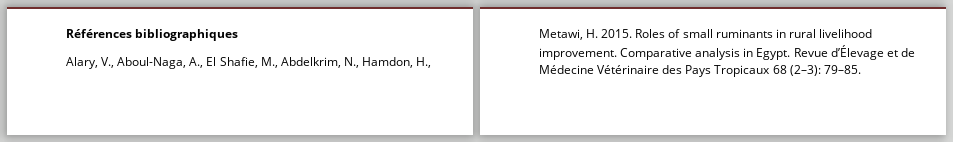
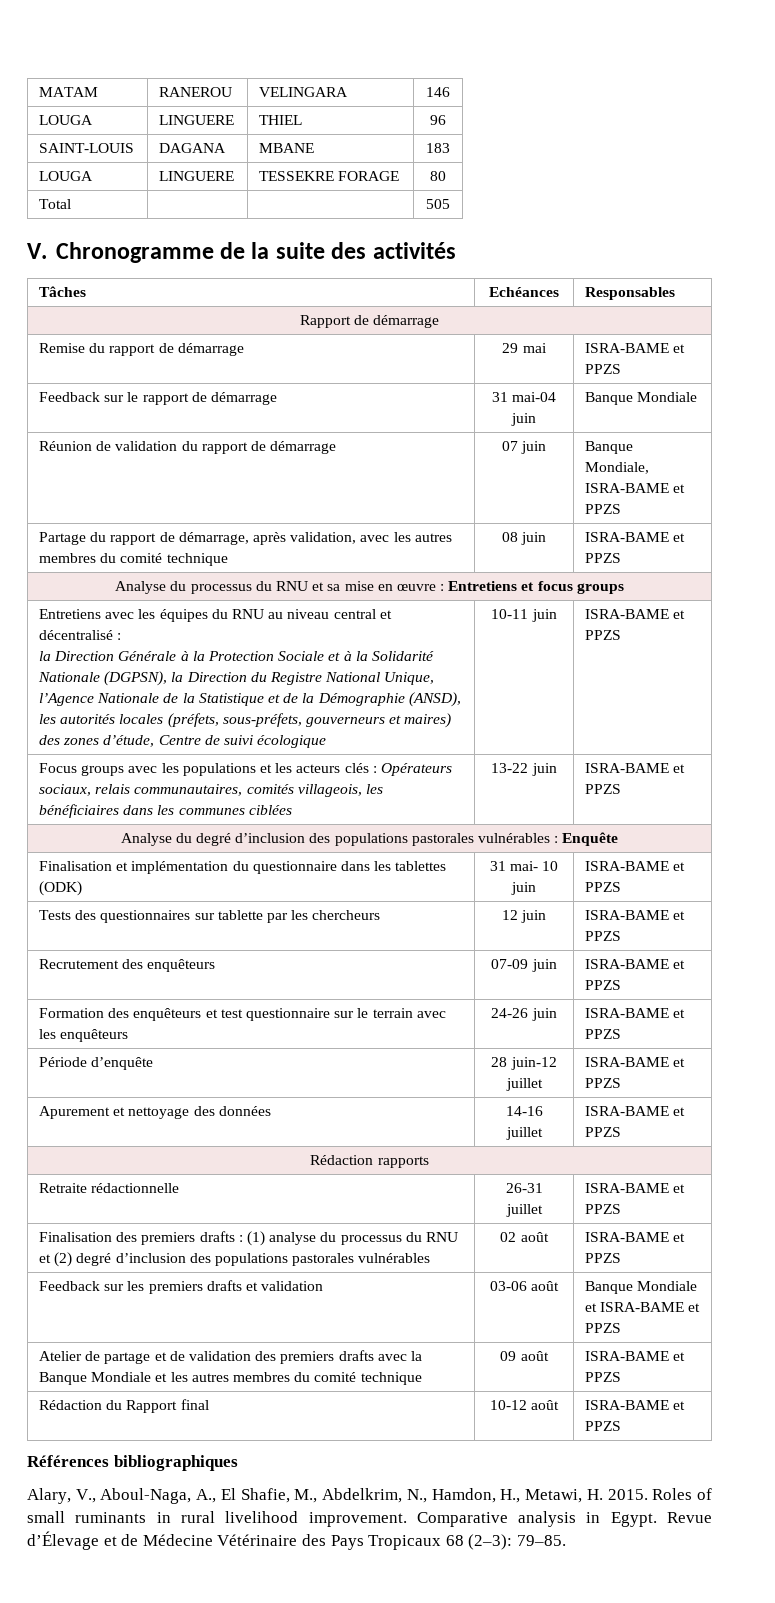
(66, 33) none -> [39,87,99,97] [159,87,233,97] [259,87,349,97] [426,87,450,97] [39,115,94,125] [159,115,235,125] [259,115,303,125] [430,115,446,125] [39,143,135,153] [159,143,227,153] [259,143,315,153] [426,143,450,153] [39,171,94,181] [159,171,235,181] [259,171,400,181] [430,171,446,181] [39,199,72,209] [426,199,450,209] [27,242,456,263] [39,286,87,297] [489,287,559,297] [585,287,676,300] [299,315,440,328] [39,343,244,356] [502,343,547,353] [585,343,686,353] [585,364,622,374] [39,392,277,405] [491,392,557,402] [511,413,536,426] [585,392,698,405] [39,441,337,454] [501,441,547,454] [585,441,634,454] [585,462,650,474] [585,483,686,493] [585,504,622,514] [39,532,452,545] [39,553,228,566] [501,532,547,545] [585,532,686,542] [585,553,622,563] [115,581,624,594] [39,609,392,622] [39,630,122,640] [39,651,434,661] [38,671,435,686] [39,692,461,707] [39,713,452,728] [39,735,327,748] [491,609,557,622] [585,609,686,619] [585,630,622,640] [39,763,452,776] [39,784,383,797] [39,804,292,818] [491,763,557,776] [585,763,686,773] [585,784,622,794] [120,832,619,846] [39,861,447,874] [39,881,83,896] [489,861,559,871] [511,882,536,895] [585,861,686,871] [585,882,622,892] [39,910,381,923] [501,910,547,923] [585,910,686,920] [585,931,622,941] [39,959,216,972] [491,959,557,972] [585,959,686,969] [585,980,622,990] [39,1008,446,1021] [39,1029,129,1042] [491,1008,557,1021] [585,1008,686,1018] [585,1029,622,1039] [39,1057,154,1070] [491,1057,557,1070] [505,1078,543,1091] [585,1057,686,1067] [585,1078,622,1088] [39,1106,271,1119] [505,1106,543,1116] [505,1127,543,1140] [585,1106,686,1116] [585,1127,622,1137] [310,1155,429,1168] [39,1183,180,1193] [505,1183,543,1193] [505,1204,543,1217] [585,1183,686,1193] [585,1204,622,1214] [39,1231,458,1246] [39,1252,431,1267] [500,1232,549,1242] [585,1232,686,1242] [585,1253,622,1263] [39,1280,324,1294] [489,1281,560,1291] [585,1281,698,1294] [585,1302,701,1312] [585,1323,622,1333] [39,1350,422,1364] [39,1372,422,1385] [500,1351,549,1361] [585,1351,686,1361] [585,1372,622,1382] [39,1399,209,1413] [489,1400,560,1410] [585,1400,686,1410] [585,1421,622,1431] MATAM | RANEROU | VELINGARA | 146 // LOUGA | LINGUERE | THIEL | 96 // SAINT-LOUIS | DAGANA | MBANE | 183 // LOUGA | LINGUERE | TESSEKRE FORAGE | 80 // Total | | | 505 // V. Chronogramme de la suite des activités // Tâches | Echéances | Responsables // Rapport de démarrage // Remise du rapport de démarrage | 29 mai | ISRA-BAME et PPZS // Feedback sur le rapport de démarrage | 31 mai-04 juin | Banque Mondiale // Réunion de validation du rapport de démarrage | 07 juin | Banque Mondiale, ISRA-BAME et PPZS // Partage du rapport de démarrage, après validation, avec les autres membres du comité technique | 08 juin | ISRA-BAME et PPZS // Analyse du processus du RNU et sa mise en œuvre : Entretiens et focus groups // Entretiens avec les équipes du RNU au niveau central et décentralisé : // la Direction Générale à la Protection Sociale et à la Solidarité Nationale (DGPSN), la Direction du Registre National Unique, l’Agence Nationale de la Statistique et de la Démographie (ANSD), les autorités locales (préfets, sous-préfets, gouverneurs et maires) des zones d’étude, Centre de suivi écologique | 10-11 juin | ISRA-BAME et PPZS // Focus groups avec les populations et les acteurs clés : Opérateurs sociaux, relais communautaires, comités villageois, les bénéficiaires dans les communes ciblées | 13-22 juin | ISRA-BAME et PPZS // Analyse du degré d’inclusion des populations pastorales vulnérables : Enquête // Finalisation et implémentation du questionnaire dans les tablettes (ODK) | 31 mai- 10 juin | ISRA-BAME et PPZS // Tests des questionnaires sur tablette par les chercheurs | 12 juin | ISRA-BAME et PPZS // Recrutement des enquêteurs | 07-09 juin | ISRA-BAME et PPZS // Formation des enquêteurs et test questionnaire sur le terrain avec les enquêteurs | 24-26 juin | ISRA-BAME et PPZS // Période d’enquête | 28 juin-12 juillet | ISRA-BAME et PPZS // Apurement et nettoyage des données | 14-16 juillet | ISRA-BAME et PPZS // Rédaction rapports // Retraite rédactionnelle | 26-31 juillet | ISRA-BAME et PPZS // Finalisation des premiers drafts : (1) analyse du processus du RNU et (2) degré d’inclusion des populations pastorales vulnérables | 02 août | ISRA-BAME et PPZS // Feedback sur les premiers drafts et validation | 03-06 août | Banque Mondiale et ISRA-BAME et PPZS // Atelier de partage et de validation des premiers drafts avec la Banque Mondiale et les autres membres du comité technique | 09 août | ISRA-BAME et PPZS // Rédaction du Rapport final | 10-12 août | ISRA-BAME et PPZS //

